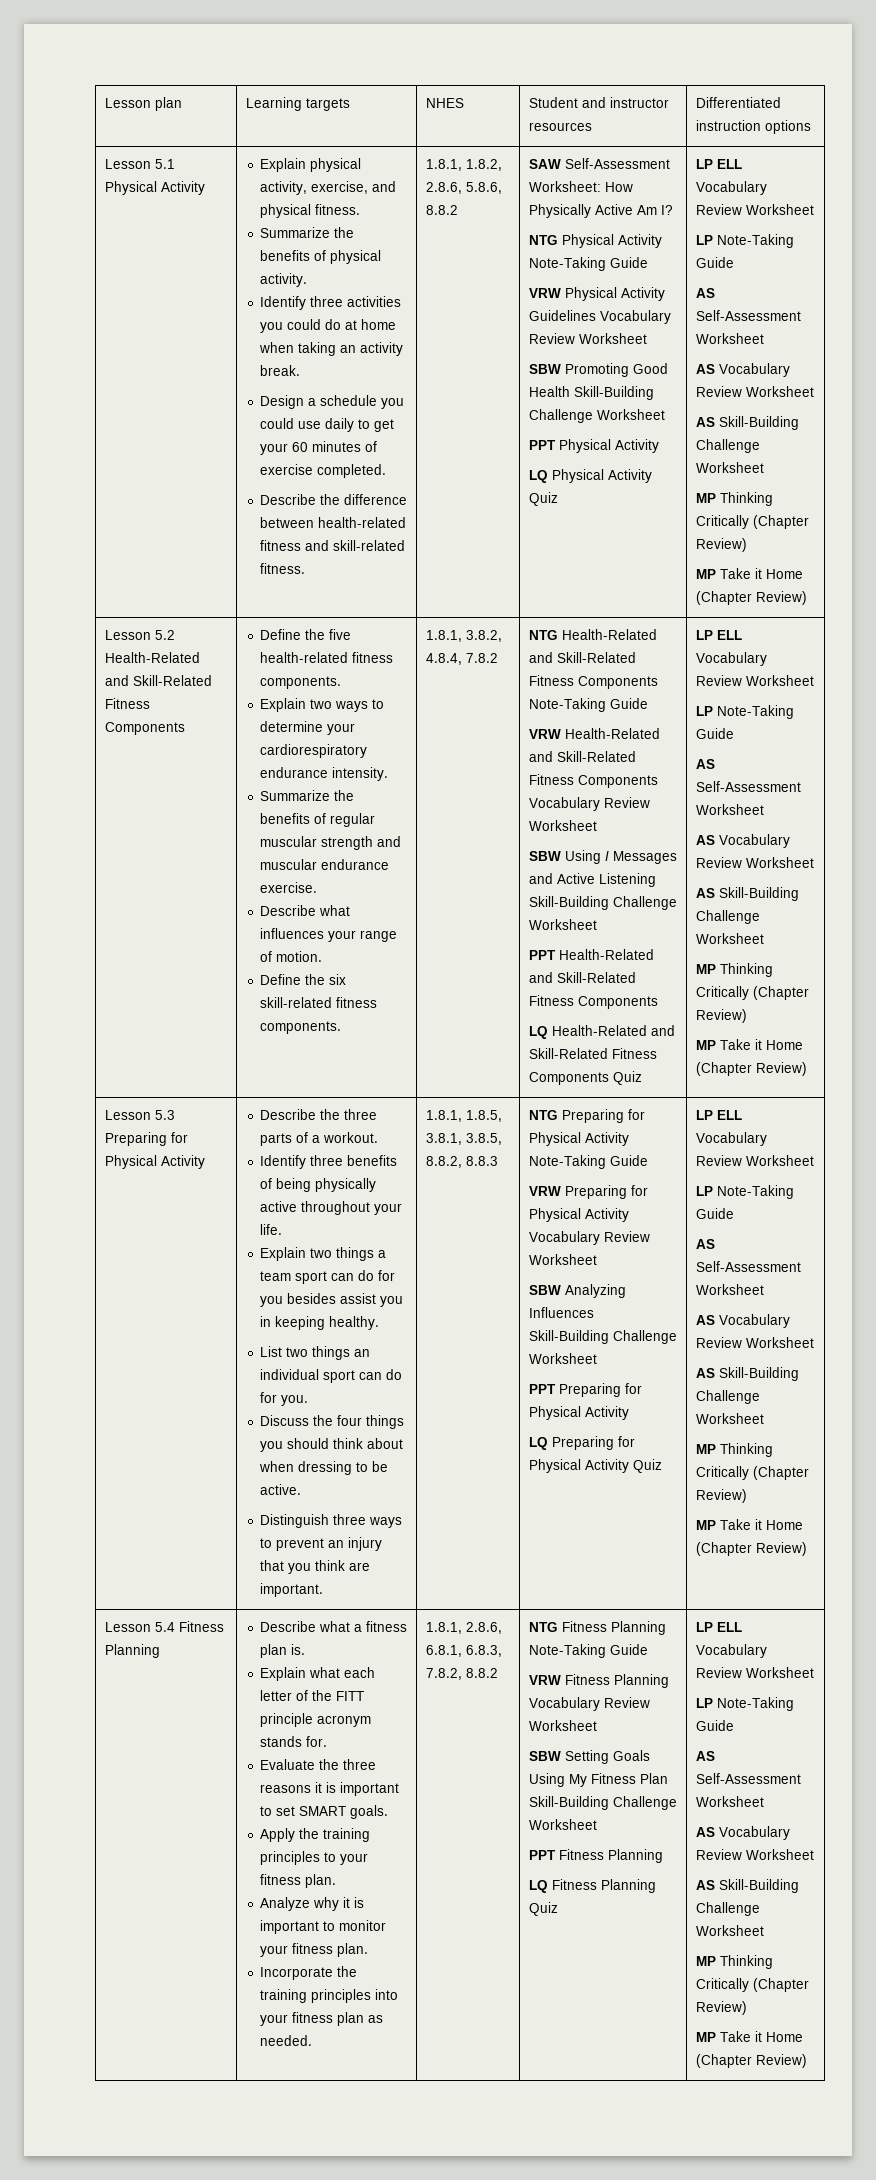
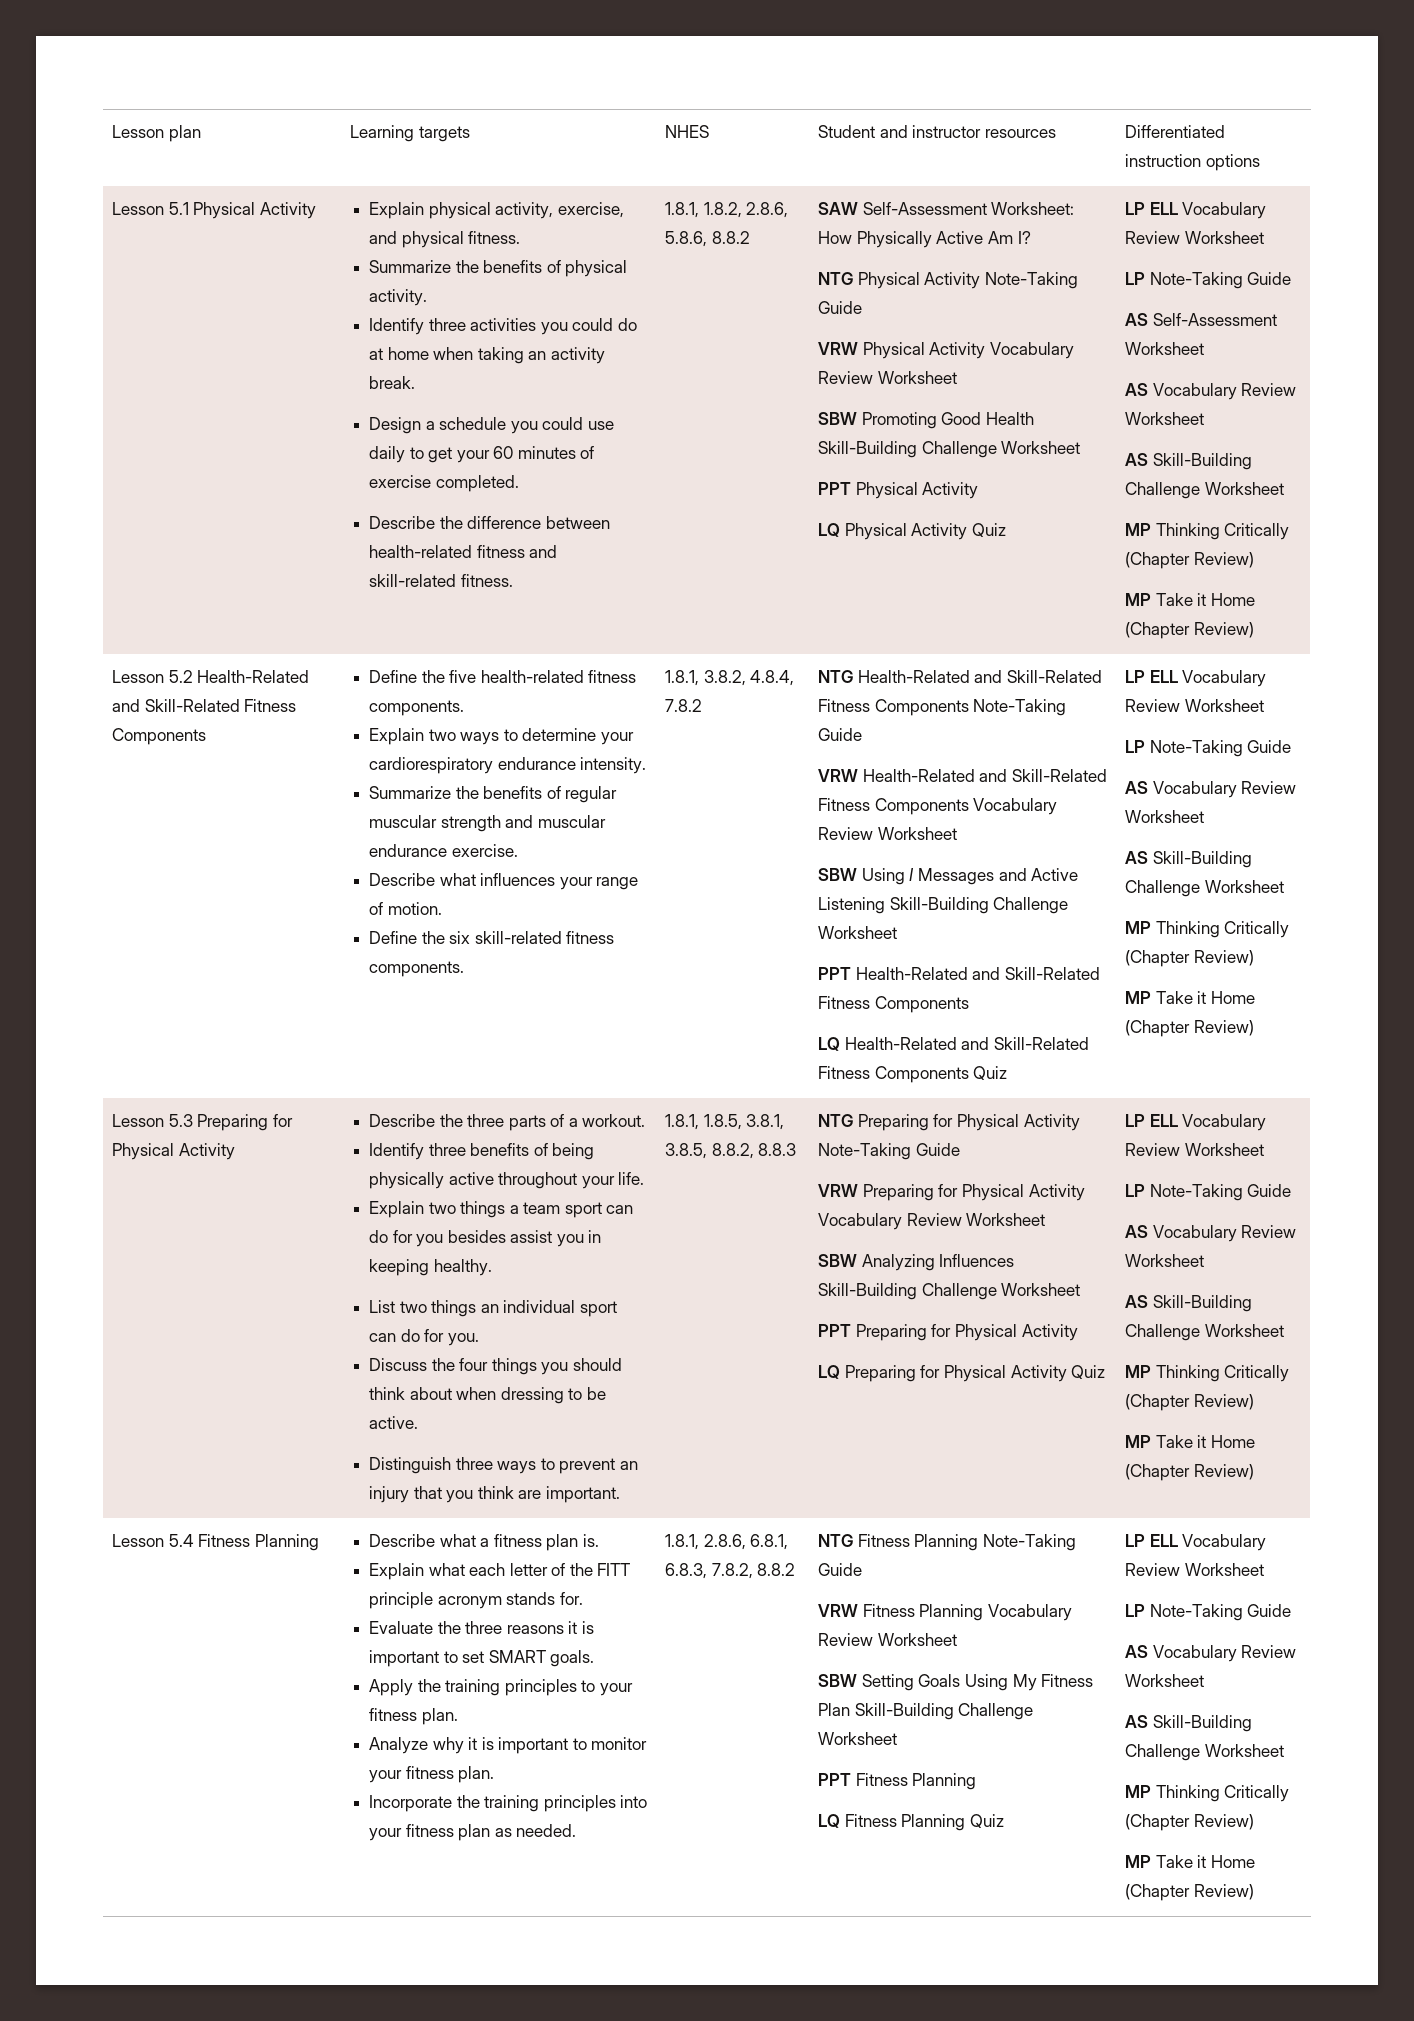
[528,310,596,321] Guidelines -> (986, 350) none
[695,759,715,769] [695,781,801,792] [695,804,764,815] // AS Self-Assessment Worksheet -> (1292, 746) none
[695,1239,715,1249] [695,1261,801,1272] [695,1284,764,1295] // AS Self-Assessment Worksheet -> (1292, 1190) none
[695,1751,715,1761] [695,1773,801,1784] [695,1796,764,1807] // AS Self-Assessment Worksheet -> (1292, 1610) none

